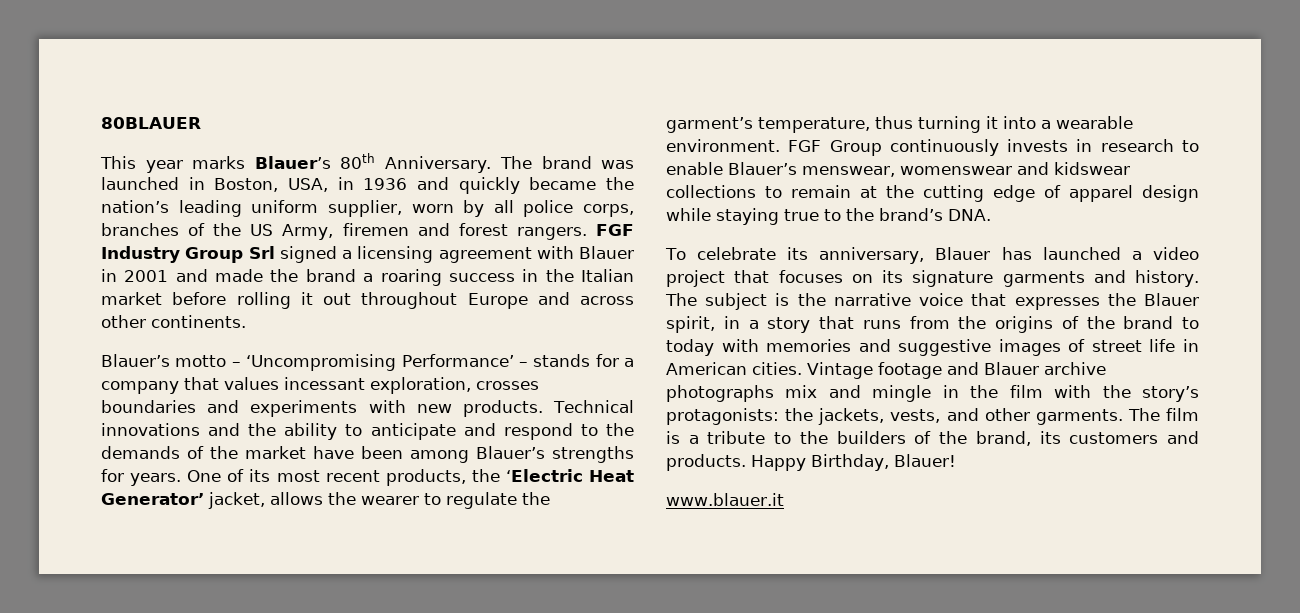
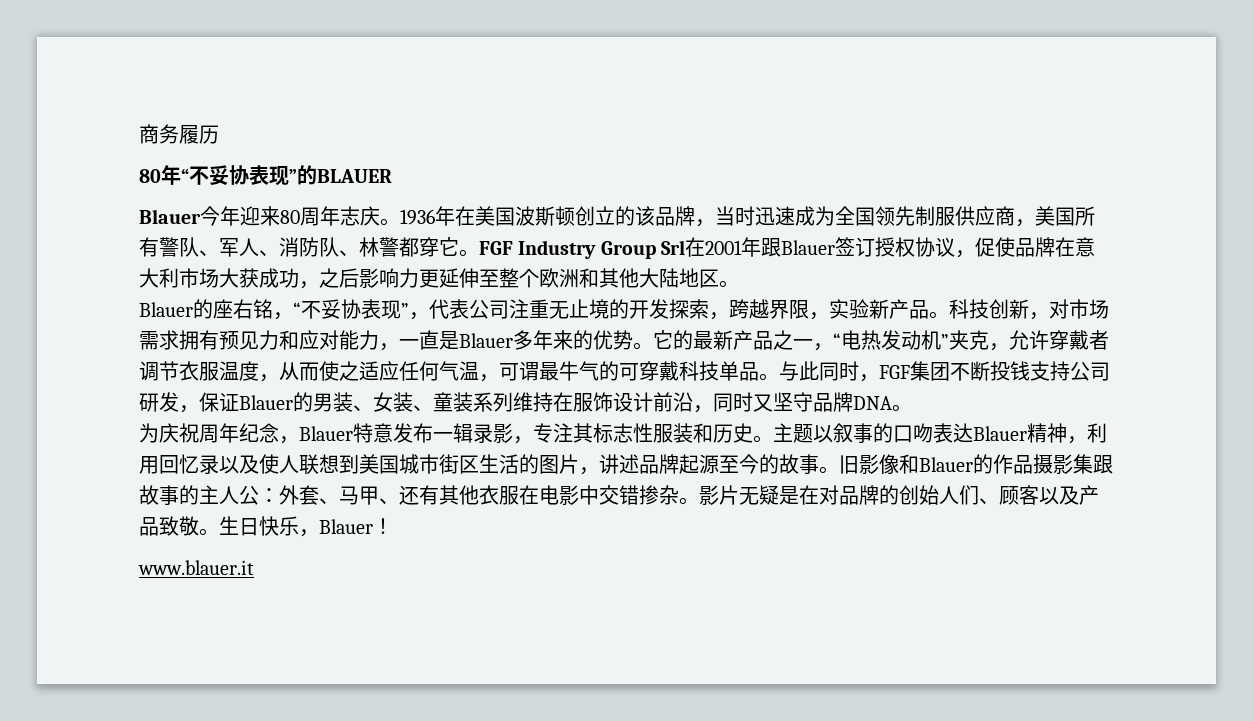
[101,117,201,129] [100,153,634,173] [101,177,634,194] [101,200,634,217] [101,223,634,240] [101,246,634,263] [101,269,634,286] [101,292,634,309] [101,315,246,328] [101,354,634,371] [101,377,539,394] [101,400,635,417] [101,423,634,440] [101,446,634,463] [101,469,634,486] [101,492,550,509] [666,116,1133,133] [666,139,1199,156] [666,162,1130,177] [666,185,1199,202] [666,208,991,225] [665,247,1199,264] [666,270,1200,287] [665,293,1199,310] [666,316,1199,333] [666,339,1199,356] [666,362,1106,379] [666,385,1199,402] [666,408,1199,425] [666,431,1199,446] [666,454,956,471] 80BLAUER // This year marks Blauer’s 80th Anniversary. The brand was launched in Boston, USA, in 1936 and quickly became the nation’s leading uniform supplier, worn by all police corps, branches of the US Army, firemen and forest rangers. FGF Industry Group Srl signed a licensing agreement with Blauer in 2001 and made the brand a roaring success in the Italian market before rolling it out throughout Europe and across other continents. // Blauer’s motto – ‘Uncompromising Performance’ – stands for a company that values incessant exploration, crosses boundaries and experiments with new products. Technical innovations and the ability to anticipate and respond to the demands of the market have been among Blauer’s strengths for years. One of its most recent products, the ‘Electric Heat Generator’ jacket, allows the wearer to regulate the garment’s temperature, thus turning it into a wearable environment. FGF Group continuously invests in research to enable Blauer’s menswear, womenswear and kidswear collections to remain at the cutting edge of apparel design while staying true to the brand’s DNA. // To celebrate its anniversary, Blauer has launched a video project that focuses on its signature garments and history. The subject is the narrative voice that expresses the Blauer spirit, in a story that runs from the origins of the brand to today with memories and suggestive images of street life in American cities. Vintage footage and Blauer archive photographs mix and mingle in the film with the story’s protagonists: the jackets, vests, and other garments. The film is a tribute to the builders of the brand, its customers and products. Happy Birthday, Blauer! -> [139,124,219,144] [139,165,392,186] [139,206,1095,227] [139,237,1096,259] [139,268,739,289] [139,299,1109,320] [139,330,1109,351] [139,361,1110,382] [139,392,912,413] [139,423,1107,444] [139,454,1113,475] [139,485,1099,505] [139,516,393,537] 商务履历 // 80年“不妥协表现”的BLAUER // Blauer今年迎来80周年志庆。1936年在美国波斯顿创立的该品牌，当时迅速成为全国领先制服供应商，美国所有警队、军人、消防队、林警都穿它。FGF Industry Group Srl在2001年跟Blauer签订授权协议，促使品牌在意大利市场大获成功，之后影响力更延伸至整个欧洲和其他大陆地区。 // Blauer的座右铭，“不妥协表现”，代表公司注重无止境的开发探索，跨越界限，实验新产品。科技创新，对市场需求拥有预见力和应对能力，一直是Blauer多年来的优势。它的最新产品之一，“电热发动机”夹克，允许穿戴者调节衣服温度，从而使之适应任何气温，可谓最牛气的可穿戴科技单品。与此同时，FGF集团不断投钱支持公司研发，保证Blauer的男装、女装、童装系列维持在服饰设计前沿，同时又坚守品牌DNA。 // 为庆祝周年纪念，Blauer特意发布一辑录影，专注其标志性服装和历史。主题以叙事的口吻表达Blauer精神，利用回忆录以及使人联想到美国城市街区生活的图片，讲述品牌起源至今的故事。旧影像和Blauer的作品摄影集跟故事的主人公：外套、马甲、还有其他衣服在电影中交错掺杂。影片无疑是在对品牌的创始人们、顾客以及产品致敬。生日快乐，Blauer！

